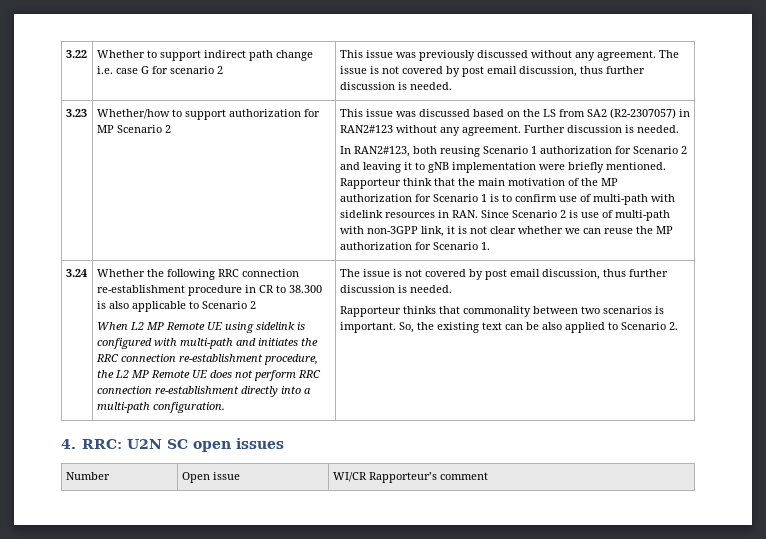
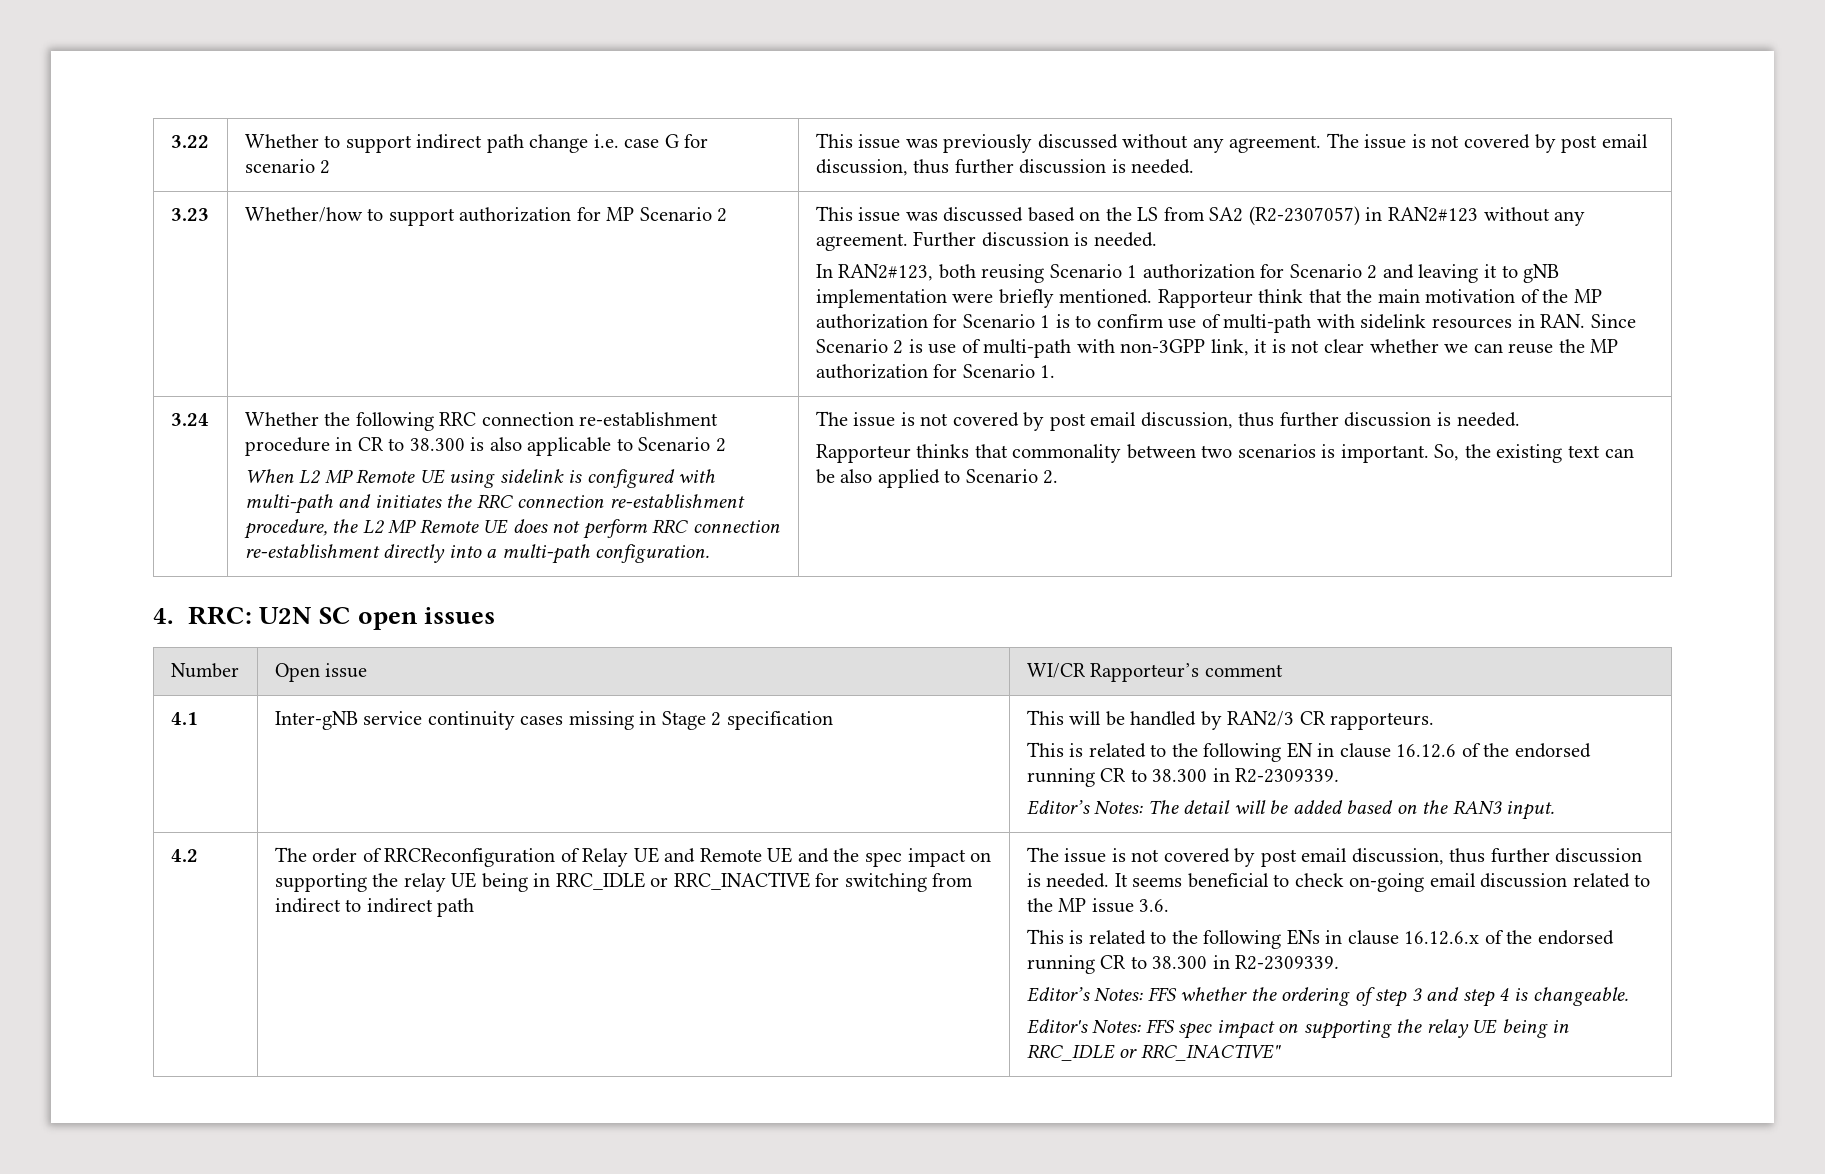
(488, 476) none -> [170,712,198,725] [274,711,833,730] [1026,710,1435,730] [1026,742,1591,762] [1026,768,1339,787] [1026,800,1555,820] [170,849,198,862] [274,847,992,867] [274,872,974,892] [274,898,475,917] [1026,847,1643,867] [1026,873,1651,892] [1026,898,1170,913] [1026,929,1614,949] [1026,955,1339,974] [1026,987,1628,1007] [1026,1019,1570,1039] [1026,1044,1281,1061] // 4.1 | Inter-gNB service continuity cases missing in Stage 2 specification | This will be handled by RAN2/3 CR rapporteurs. // This is related to the following EN in clause 16.12.6 of the endorsed running CR to 38.300 in R2-2309339. // Editor’s Notes: The detail will be added based on the RAN3 input. // 4.2 | The order of RRCReconfiguration of Relay UE and Remote UE and the spec impact on supporting the relay UE being in RRC_IDLE or RRC_INACTIVE for switching from indirect to indirect path | The issue is not covered by post email discussion, thus further discussion is needed. It seems beneficial to check on-going email discussion related to the MP issue 3.6. // This is related to the following ENs in clause 16.12.6.x of the endorsed running CR to 38.300 in R2-2309339. // Editor’s Notes: FFS whether the ordering of step 3 and step 4 is changeable. // Editor's Notes: FFS spec impact on supporting the relay UE being in RRC_IDLE or RRC_INACTIVE"

